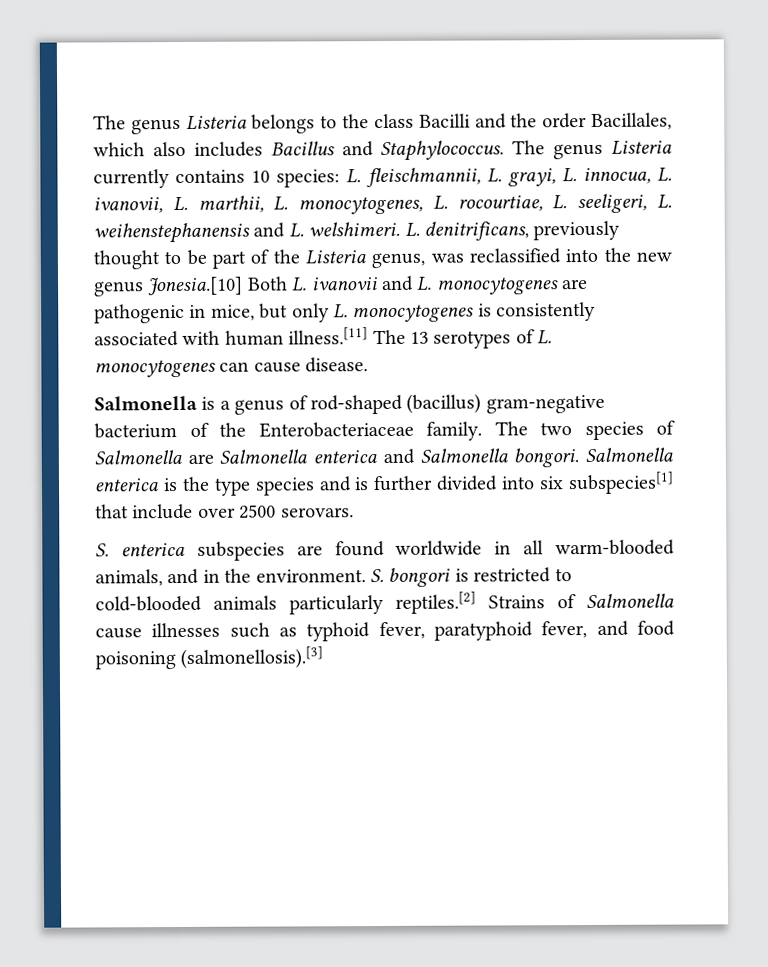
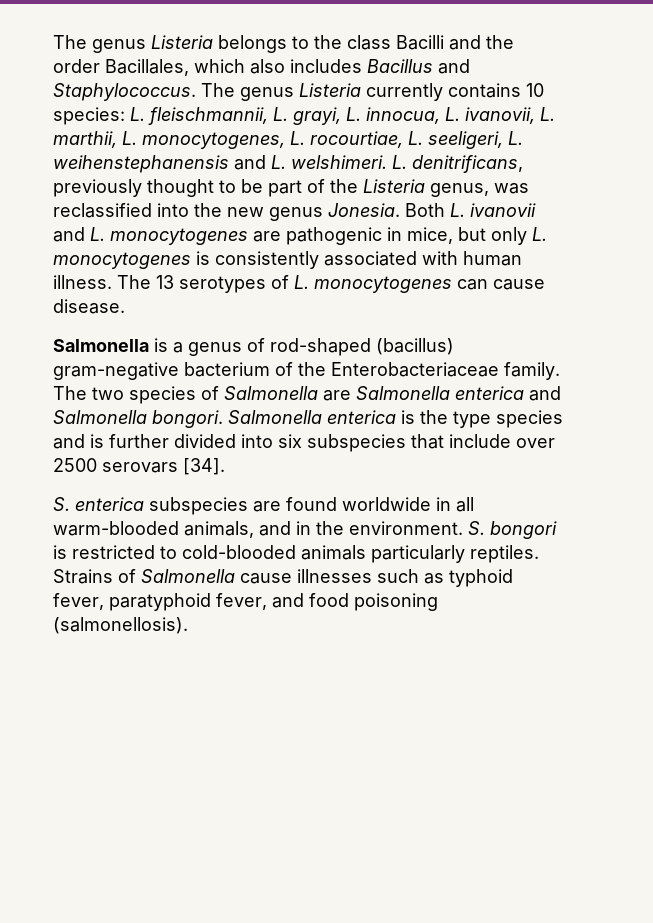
[147,276,244,296] Jonesia.[10] -> [328,203,400,217] Jonesia.
[288,327,369,345] illness.[11] -> [53,275,112,289] illness.
[568,471,675,495] subspecies[1] -> [307,434,406,452] subspecies
[280,507,354,518] serovars. -> [102,458,225,475] serovars [34].
[395,591,476,614] reptiles.[2] -> [470,545,539,563] reptiles.
[180,646,324,669] (salmonellosis).[3] -> [53,617,188,634] (salmonellosis).

